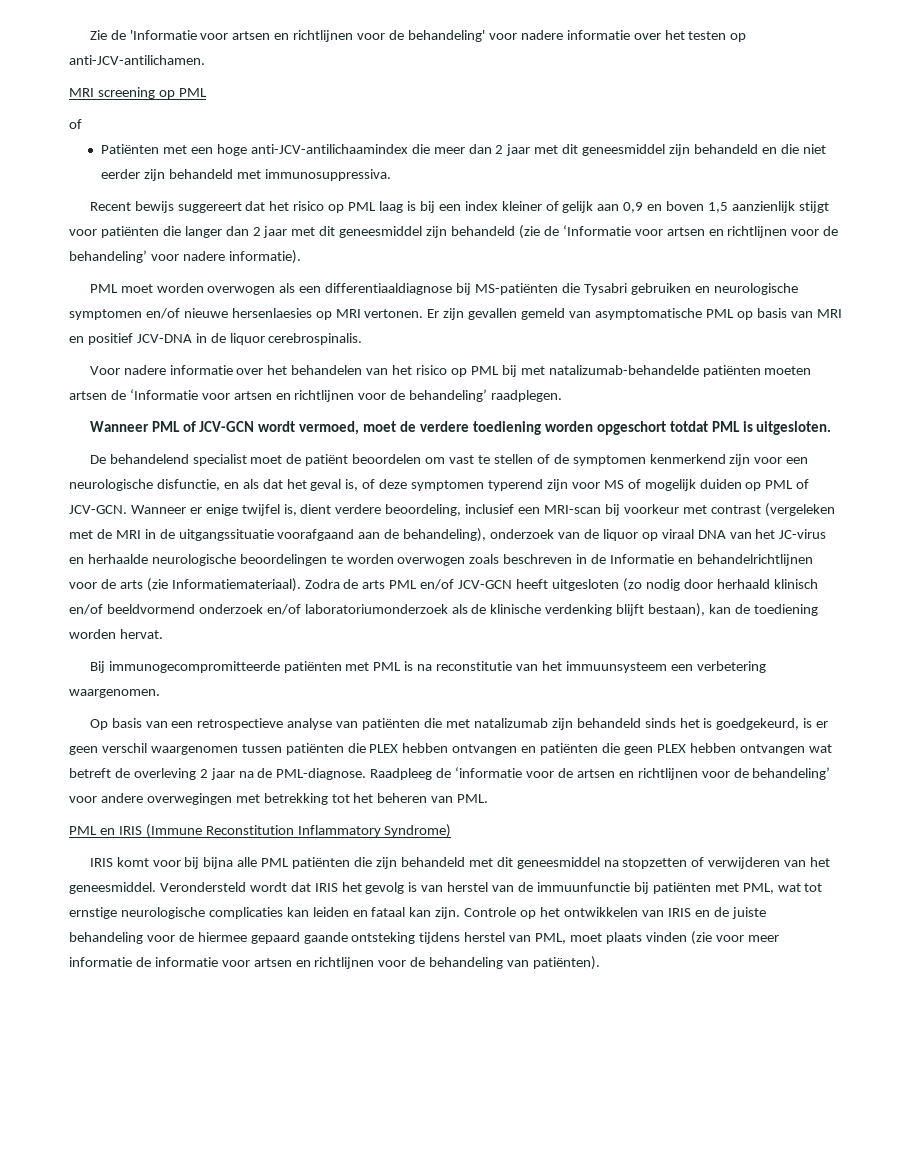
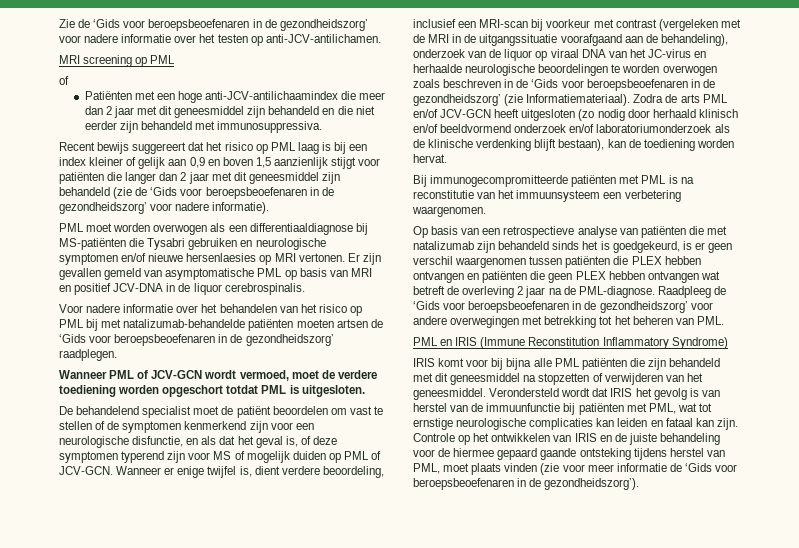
[129,30,485,42] 'Informatie voor artsen en richtlijnen voor de behandeling' -> [93,19,368,31] ‘Gids voor beroepsbeoefenaren in de gezondheidszorg’
[562,225,839,238] [69,250,147,263] ‘Informatie voor artsen en richtlijnen voor de behandeling’ -> [150,187,334,199] [59,202,147,214] ‘Gids voor beroepsbeoefenaren in de gezondheidszorg’
[129,389,488,402] ‘Informatie voor artsen en richtlijnen voor de behandeling’ -> [59,334,334,346] ‘Gids voor beroepsbeoefenaren in de gezondheidszorg’
[610,554,813,566] [69,579,143,589] Informatie en behandelrichtlijnen voor de arts -> [531,79,715,91] [413,94,501,106] ‘Gids voor beroepsbeoefenaren in de gezondheidszorg’
[455,767,831,780] ‘informatie voor de artsen en richtlijnen voor de behandeling’ -> [413,301,688,313] ‘Gids voor beroepsbeoefenaren in de gezondheidszorg’
[154,956,601,970] informatie voor artsen en richtlijnen voor de behandeling van patiënten). -> [684,463,738,472] [413,478,640,490] ‘Gids voor beroepsbeoefenaren in de gezondheidszorg’).

